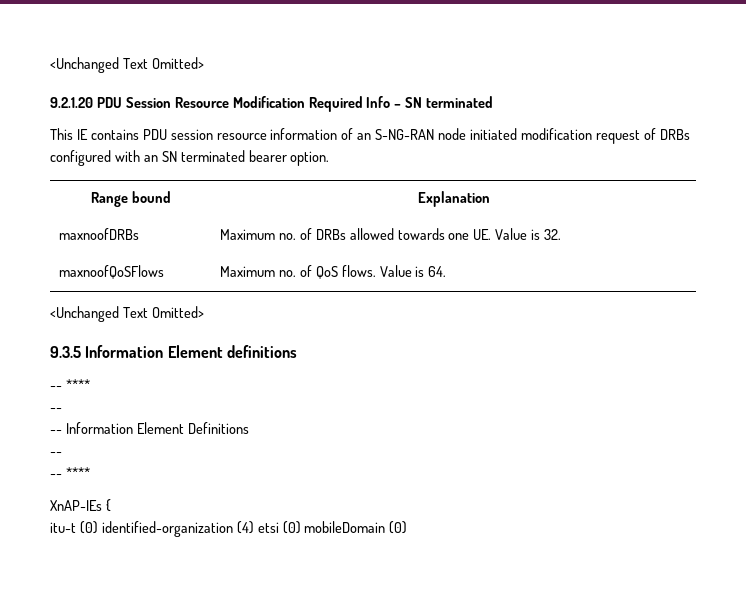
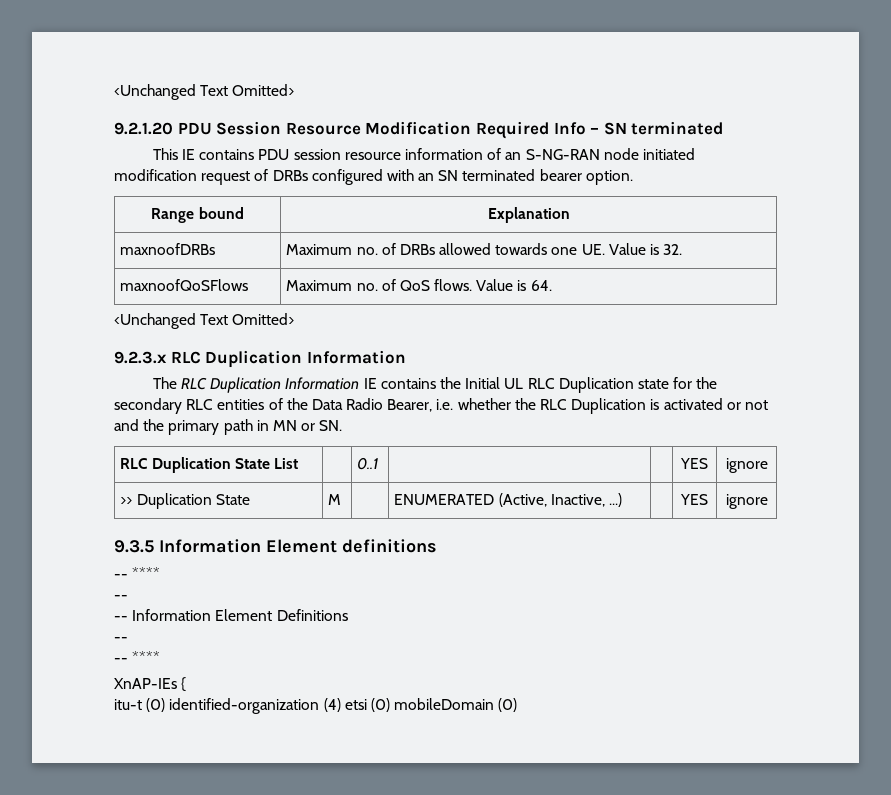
(204, 312) none -> [114,350,406,368] [152,377,718,393] [114,398,768,414] [114,419,343,435] [120,457,298,473] [357,457,379,470] [680,458,708,469] [725,458,768,473] [120,493,250,509] [328,494,342,505] [394,493,622,507] [680,494,708,505] [725,494,768,509] // 9.2.3.x RLC Duplication Information // The RLC Duplication Information IE contains the Initial UL RLC Duplication state for the secondary RLC entities of the Data Radio Bearer, i.e. whether the RLC Duplication is activated or not and the primary path in MN or SN. // RLC Duplication State List | | 0..1 | | | YES | ignore // >> Duplication State | M | | ENUMERATED (Active, Inactive, ...) | | YES | ignore

